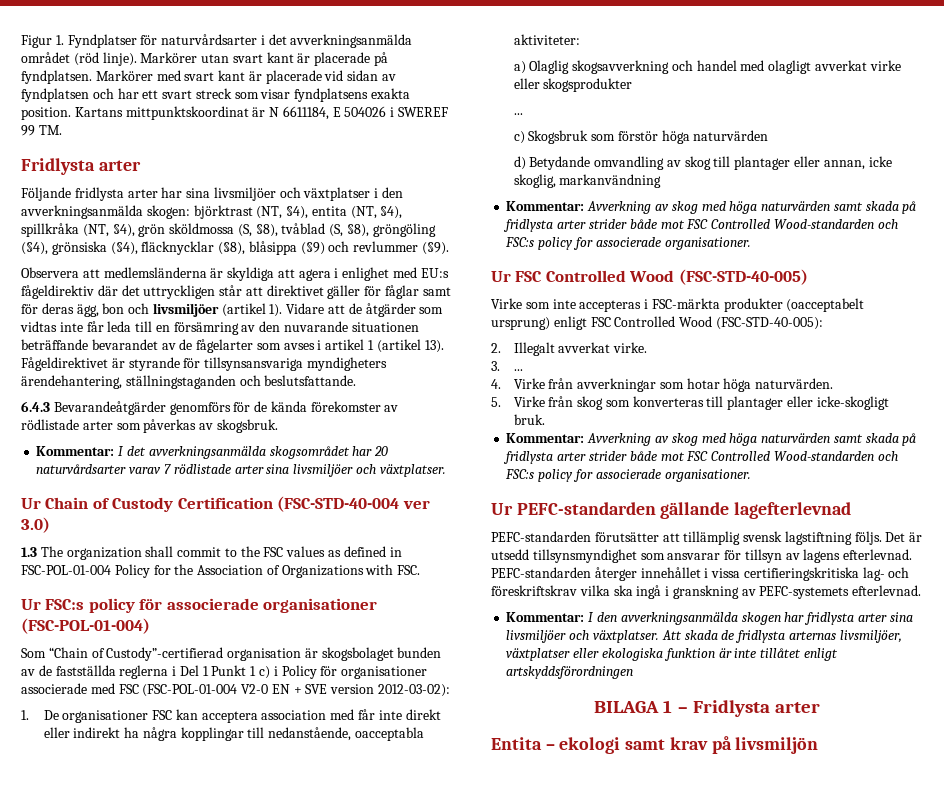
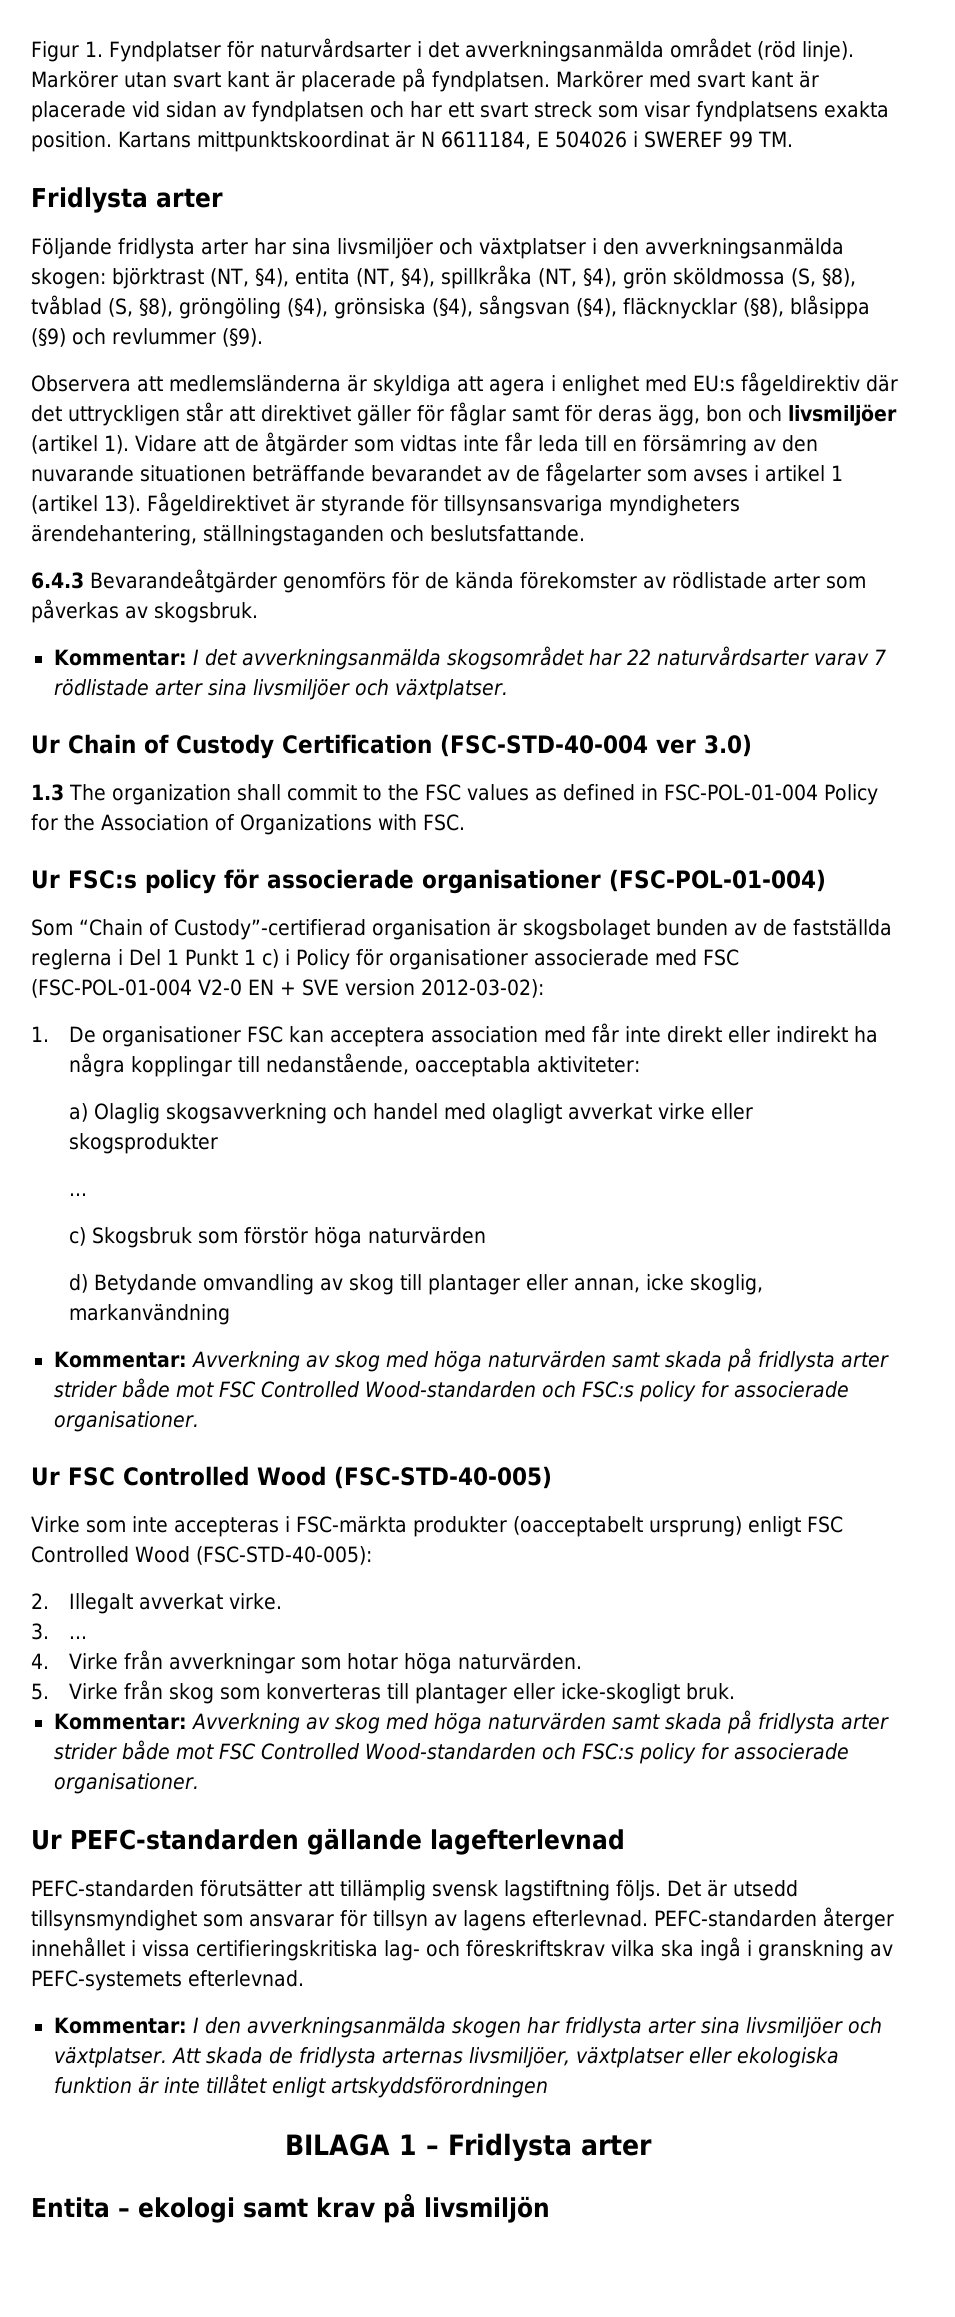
(138, 248) none -> [479,295,617,319] sångsvan (§4),
[374,446,389,456] 20 -> [626,649,651,665] 22

